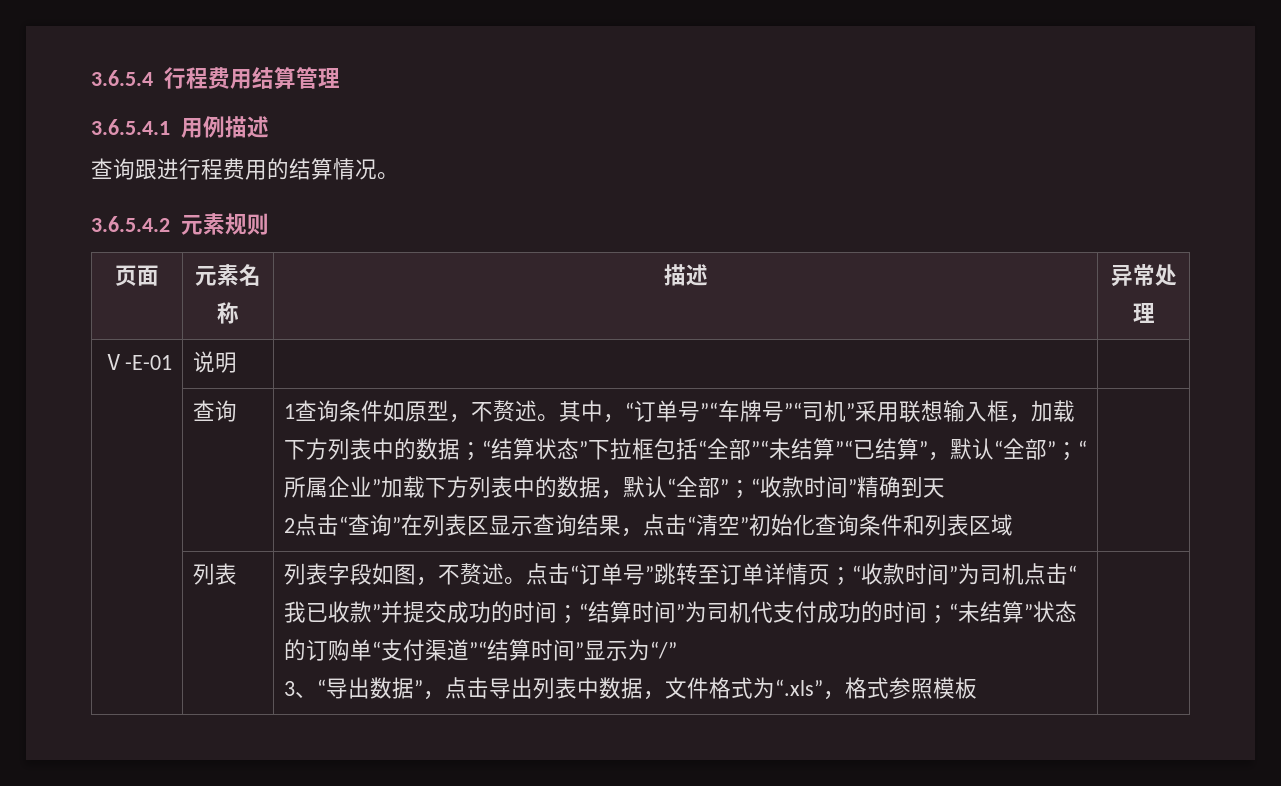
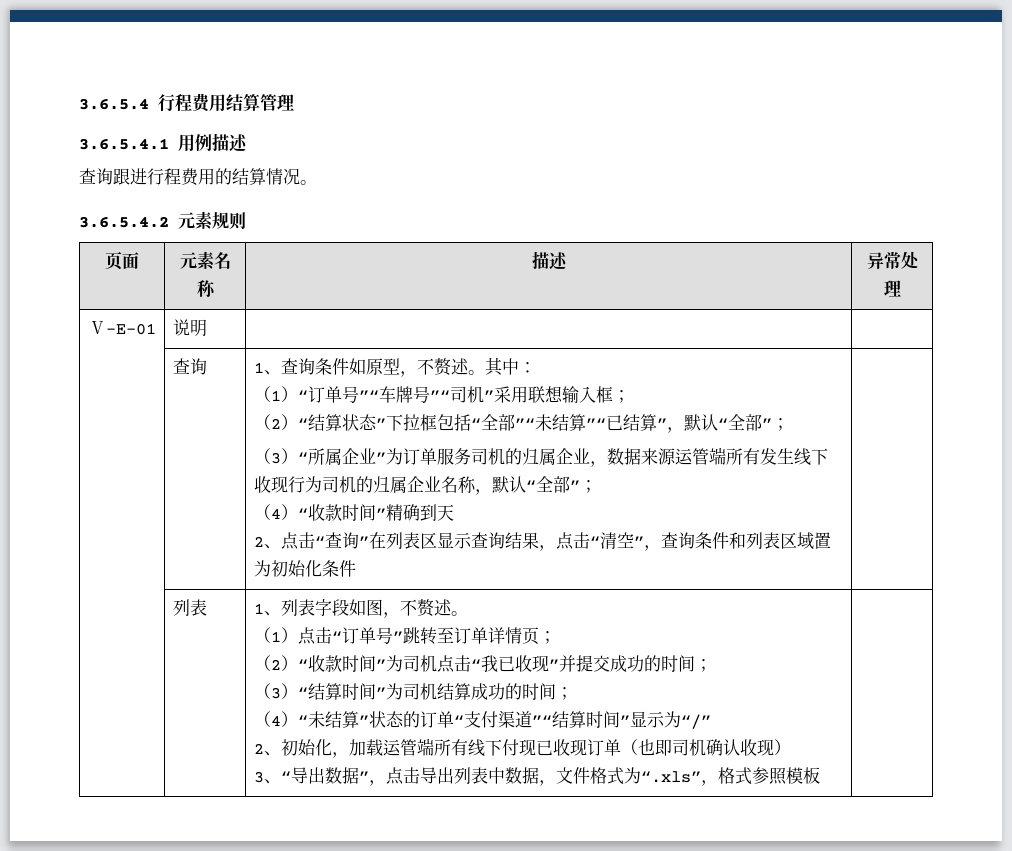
(295, 411) none -> [263,370,281,375] 、
[602,414,625,423] ， -> [518,362,536,373] [253,386,298,402] ： // （1）
[1008,400,1075,423] [283,438,482,461] ，加载下方列表中的数据； -> [612,390,630,403] [253,414,298,430] ； // （2）
(1078, 451) none -> [253,448,298,464] // （3）
[380,476,751,499] 加载下方列表中的数据，默认“全部”； -> [385,447,828,467] [253,476,597,495] [253,504,298,520] 为订单服务司机的归属企业，数据来源运管端所有发生线下收现行为司机的归属企业名称，默认“全部”； // （4）
(295, 525) none -> [263,544,281,549] 、
[748,514,815,536] 初始化 -> [643,545,661,551] ，
(1013, 525) none -> [813,532,831,549] [253,560,356,577] 置为初始化条件
(237, 574) none -> [253,603,281,616] 1、
(526, 581) none -> [253,627,298,643] // （1）
(852, 576) none -> [253,655,298,671] // （2）
[349,601,372,623] 款 -> [531,655,549,672] 现
(579, 614) none -> [253,683,298,699] // （3）
[750,601,949,624] 代支付成功的时间； -> [436,683,573,700] [253,711,298,727] 结算成功的时间； // （4）
[327,639,350,661] 购 -> (437, 719) none
(677, 650) none -> [253,738,791,758] // 2、初始化，加载运管端所有线下付现已收现订单（也即司机确认收现）

